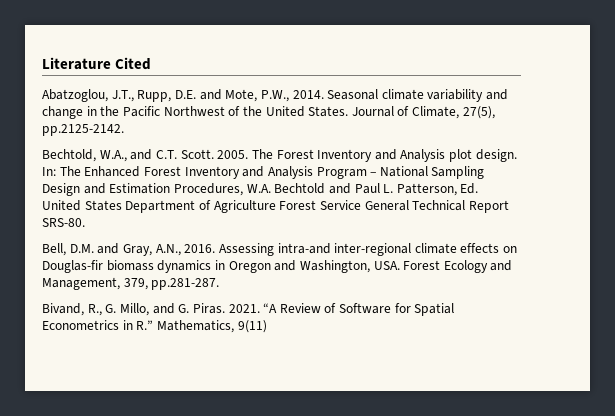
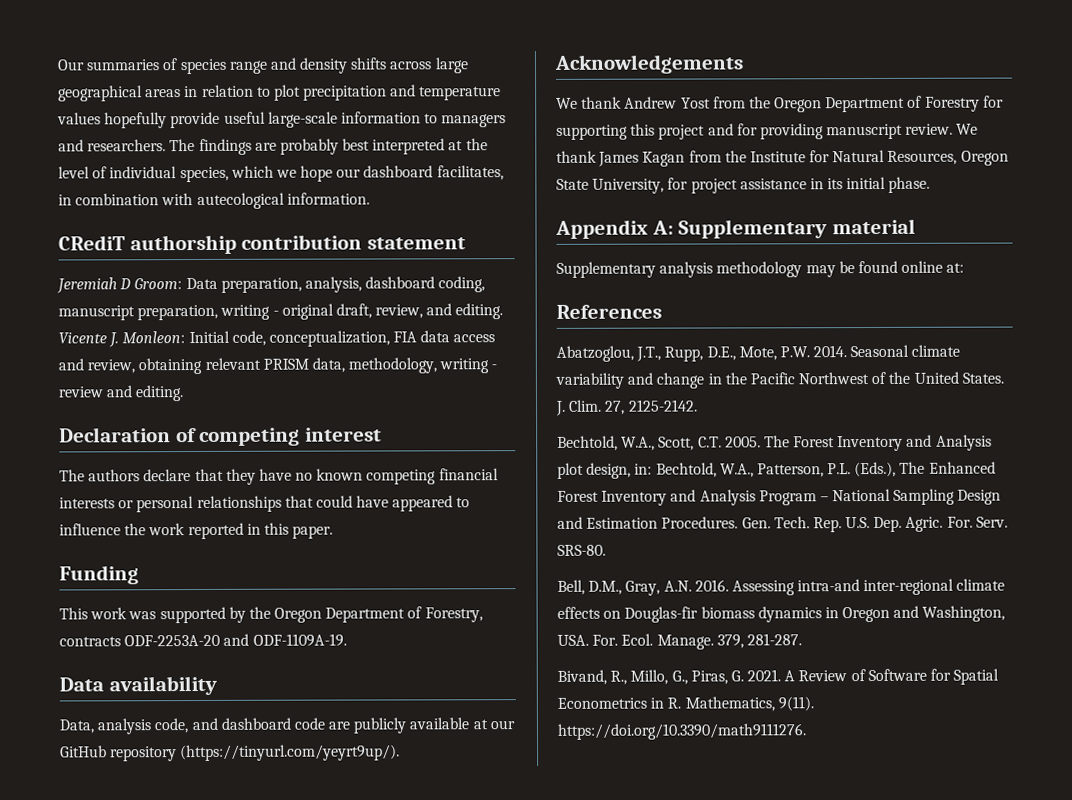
[42,57,152,70] Literature Cited -> [57,57,469,75] [58,84,502,102] [57,111,507,129] [58,138,488,156] [58,165,504,183] [58,192,370,210] [58,234,467,255] [56,276,486,294] [58,303,504,321] [58,330,496,348] [58,357,498,375] [58,385,185,402] [59,427,383,446] [59,468,499,485] [59,495,471,513] [59,522,334,540] [59,565,139,585] [59,606,483,624] [59,633,347,647] [59,675,217,696] [59,717,515,735] [60,744,401,762] [554,54,744,74] [556,95,1004,113] [556,123,979,140] [556,149,1009,167] [556,176,931,194] [555,218,917,239] [556,260,965,278] [556,304,662,319] Our summaries of species range and density shifts across large geographical areas in relation to plot precipitation and temperature values hopefully provide useful large-scale information to managers and researchers. The findings are probably best interpreted at the level of individual species, which we hope our dashboard facilitates, in combination with autecological information. // CRediT authorship contribution statement // Jeremiah D Groom: Data preparation, analysis, dashboard coding, manuscript preparation, writing - original draft, review, and editing. Vicente J. Monleon: Initial code, conceptualization, FIA data access and review, obtaining relevant PRISM data, methodology, writing - review and editing. // Declaration of competing interest // The authors declare that they have no known competing financial interests or personal relationships that could have appeared to influence the work reported in this paper. // Funding // This work was supported by the Oregon Department of Forestry, contracts ODF-2253A-20 and ODF-1109A-19. // Data availability // Data, analysis code, and dashboard code are publicly available at our GitHub repository (https://tinyurl.com/yeyrt9up/). // Acknowledgements // We thank Andrew Yost from the Oregon Department of Forestry for supporting this project and for providing manuscript review. We thank James Kagan from the Institute for Natural Resources, Oregon State University, for project assistance in its initial phase. // Appendix A: Supplementary material // Supplementary analysis methodology may be found online at: // References
[174,89,289,102] D.E. and Mote, P.W., -> [706,346,810,361] D.E., Mote, P.W.
[351,106,495,119] [42,124,124,136] [42,149,214,162] Journal of Climate, 27(5), pp.2125-2142. // Bechtold, W.A., and C.T. Scott. -> [556,399,698,416] [557,435,722,451] J. Clim. 27, 2125-2142. // Bechtold, W.A., Scott, C.T.
[475,149,517,162] [42,167,56,176] design. In: -> [586,461,897,479] design, in: Bechtold, W.A., Patterson, P.L. (Eds.),
[173,183,479,196] [42,200,509,213] [42,218,85,227] [42,243,181,256] Procedures, W.A. Bechtold and Paul L. Patterson, Ed. United States Department of Agriculture Forest Service General Technical Report SRS-80. // Bell, D.M. and Gray, A.N., -> [661,516,1008,533] [557,544,606,556] [557,579,692,596] Procedures. Gen. Tech. Rep. U.S. Dep. Agric. For. Serv. SRS-80. // Bell, D.M., Gray, A.N.
[403,260,513,273] [42,277,220,290] [42,303,278,316] Forest Ecology and Management, 379, pp.281-287. // Bivand, R., G. Millo, and G. Piras. 2021. “A -> [592,633,802,650] [557,669,796,685] For. Ecol. Manage. 379, 281-287. // Bivand, R., Millo, G., Piras, G. 2021. A
[136,320,267,333] R.” Mathematics, 9(11) -> [667,696,814,712] [557,723,807,740] R. Mathematics, 9(11). https://doi.org/10.3390/math9111276.

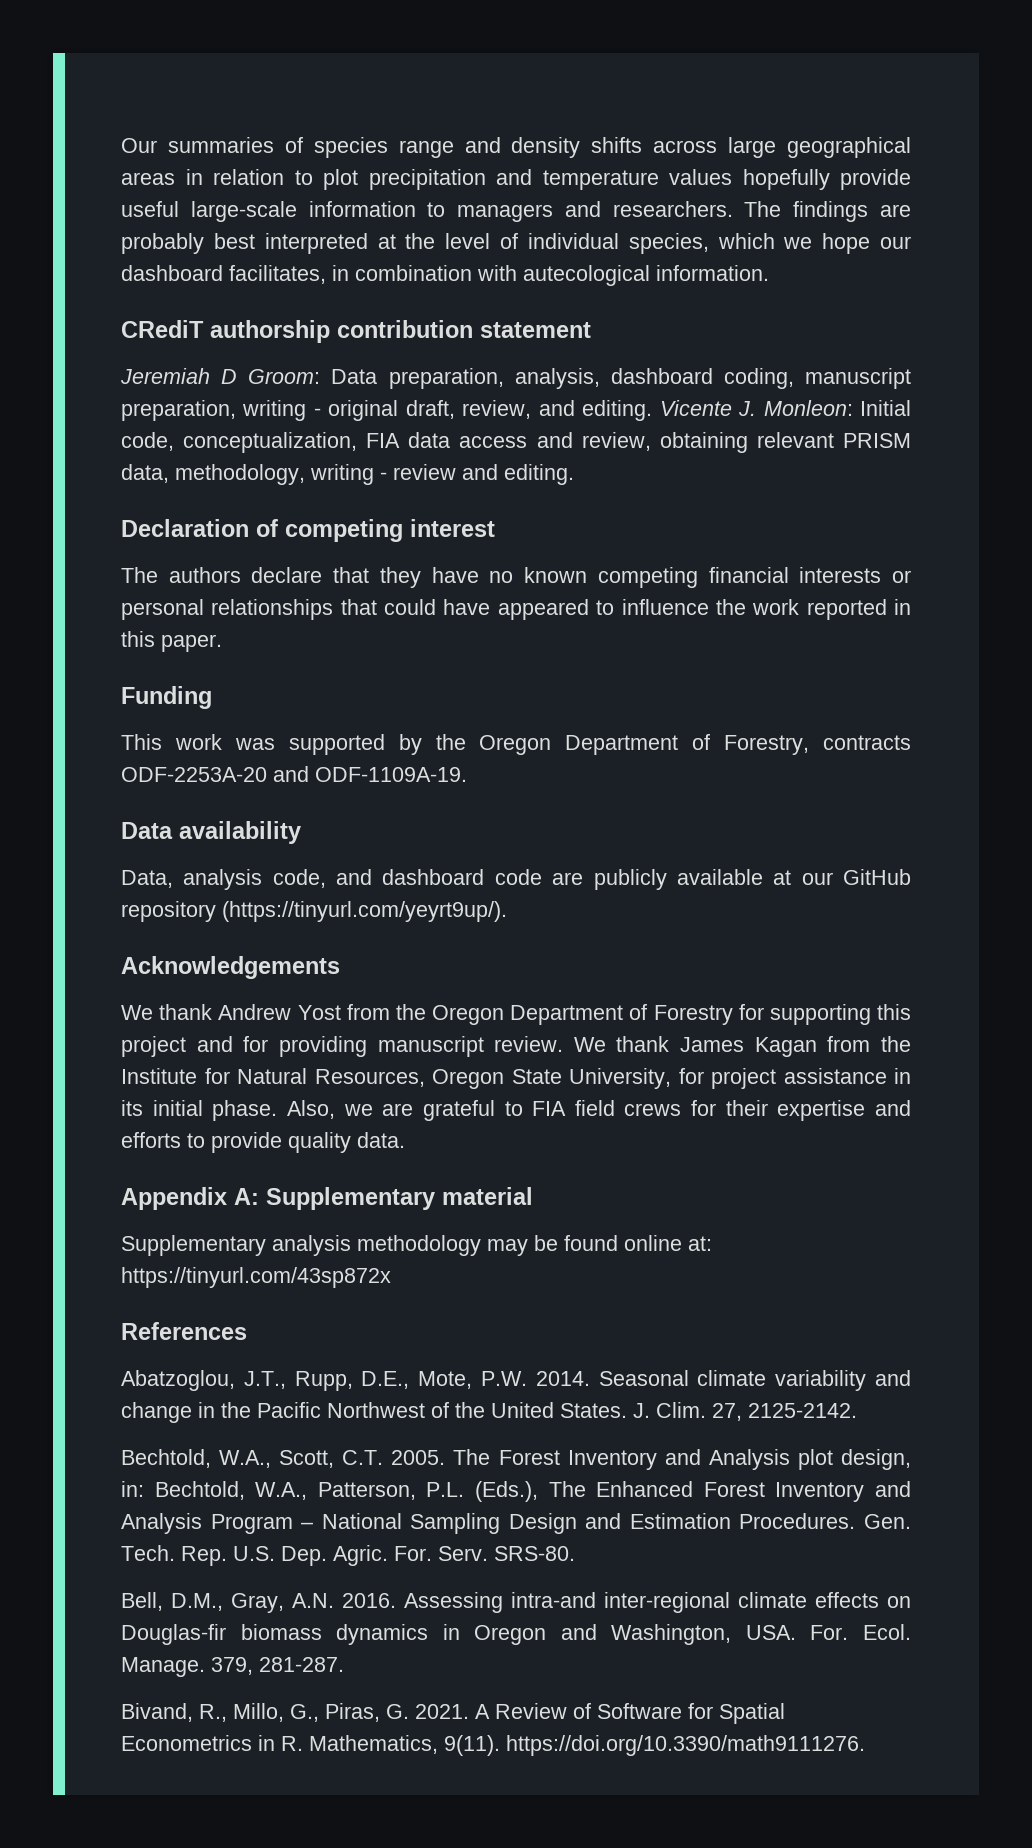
(931, 184) none -> [286,1100,911,1121] [121,1132,405,1153] Also, we are grateful to FIA field crews for their expertise and efforts to provide quality data.
(965, 267) none -> [121,1267,391,1288] https://tinyurl.com/43sp872x

